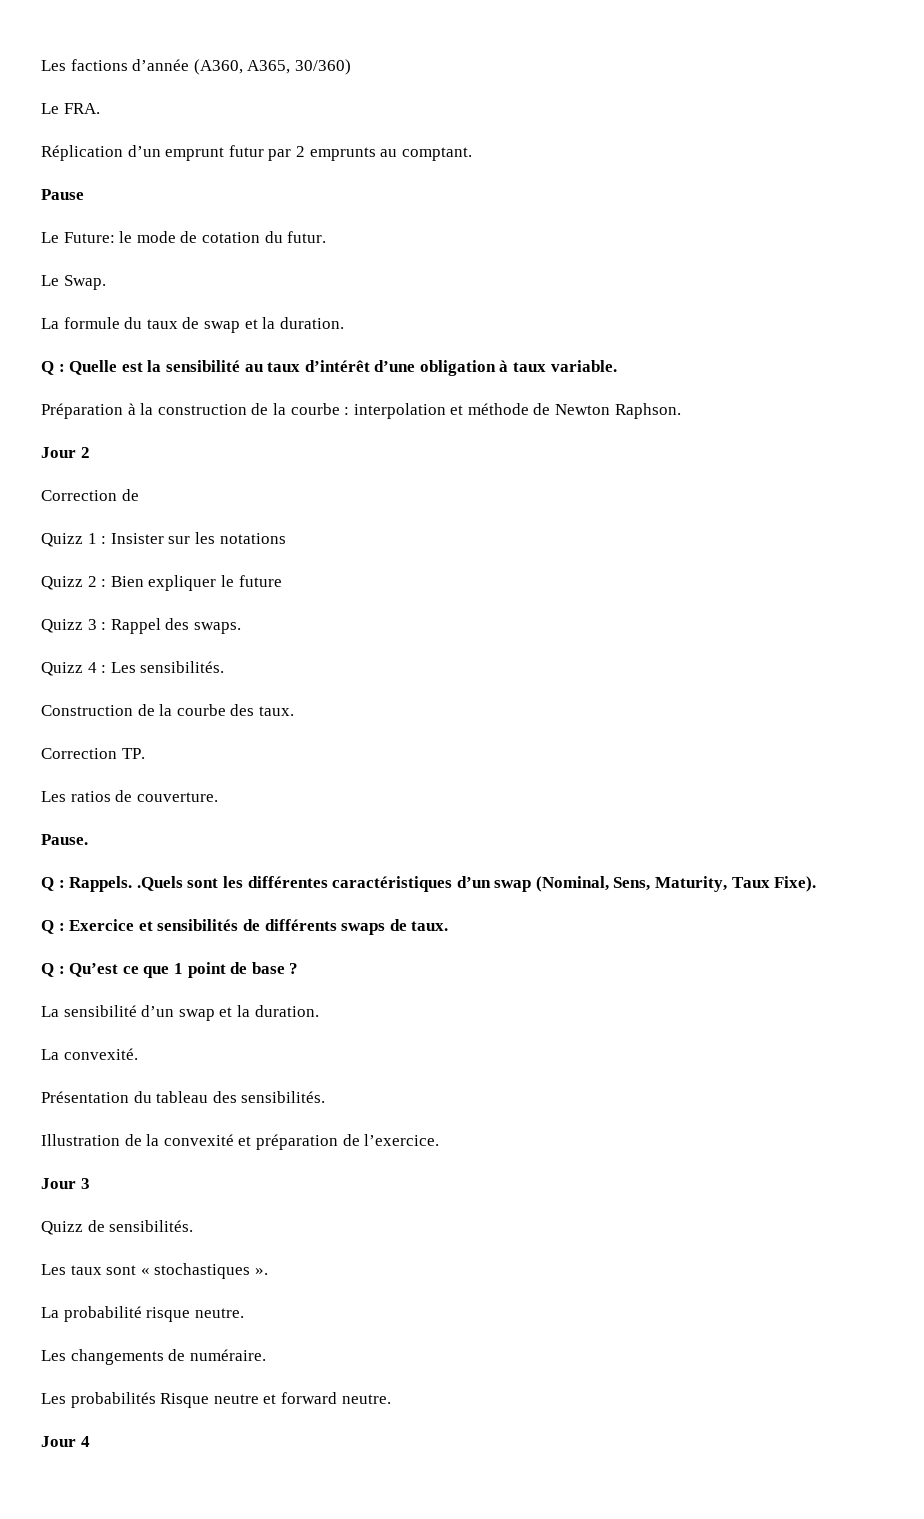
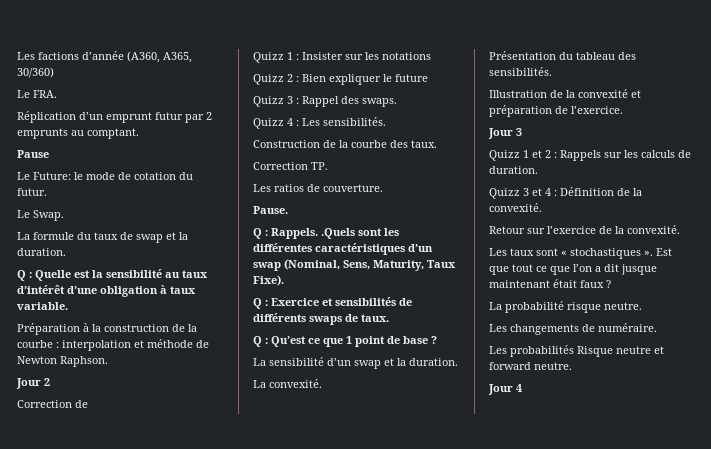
[87,1220,194,1232] de sensibilités. -> [523,150,691,161] [489,166,538,174] [489,187,642,199] [489,203,542,212] [489,225,680,234] 1 et 2 : Rappels sur les calculs de duration. // Quizz 3 et 4 : Définition de la convexité. // Retour sur l’exercice de la convexité.
(268, 1271) none -> [656,248,672,256] [489,264,657,275] [489,279,611,288] Est que tout ce que l’on a dit jusque maintenant était faux ?

